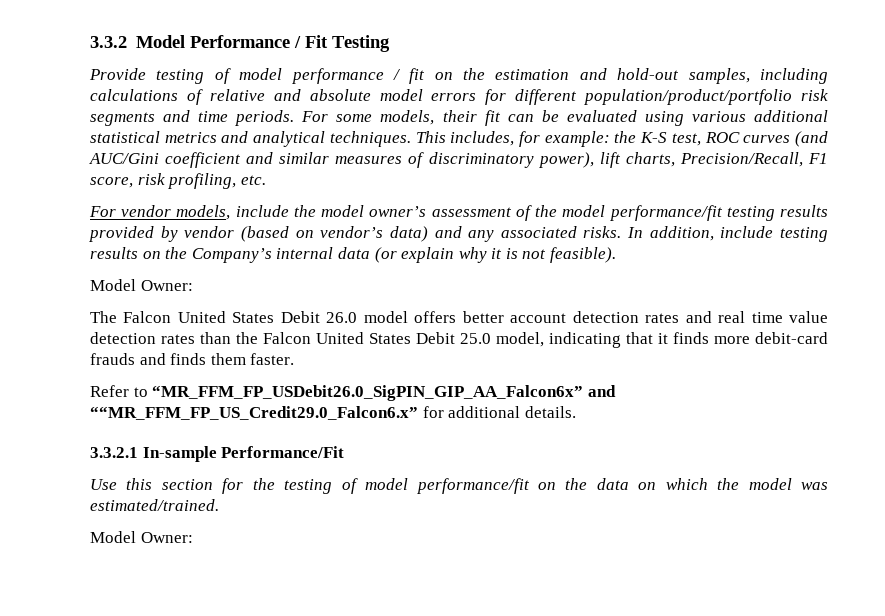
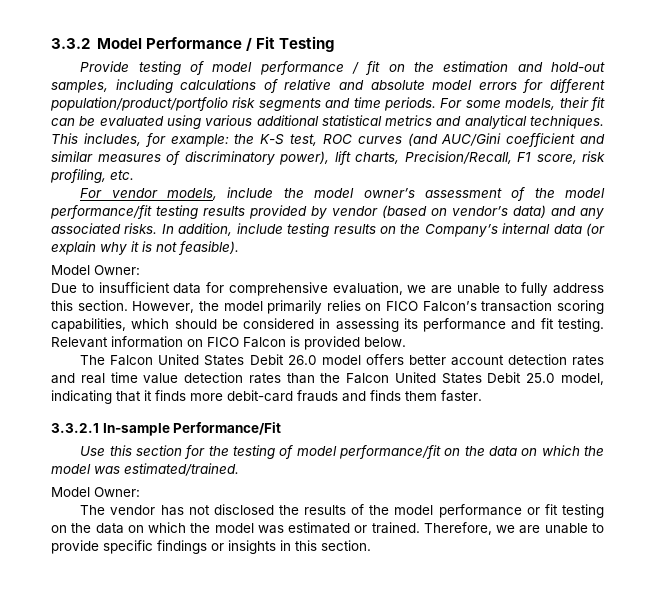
(193, 285) none -> [51,282,604,296] [51,300,604,314] [51,318,604,332] [51,336,406,350] // Due to insufficient data for comprehensive evaluation, we are unable to fully address this section. However, the model primarily relies on FICO Falcon’s transaction scoring capabilities, which should be considered in assessing its performance and fit testing. Relevant information on FICO Falcon is provided below.
[90,385,616,401] [90,406,576,420] // Refer to “MR_FFM_FP_USDebit26.0_SigPIN_GIP_AA_Falcon6x” and ““MR_FFM_FP_US_Credit29.0_Falcon6.x” for additional details. -> (482, 396) none
(193, 537) none -> [80,504,604,518] [51,522,604,535] [51,540,371,554] // The vendor has not disclosed the results of the model performance or fit testing on the data on which the model was estimated or trained. Therefore, we are unable to provide specific findings or insights in this section.

